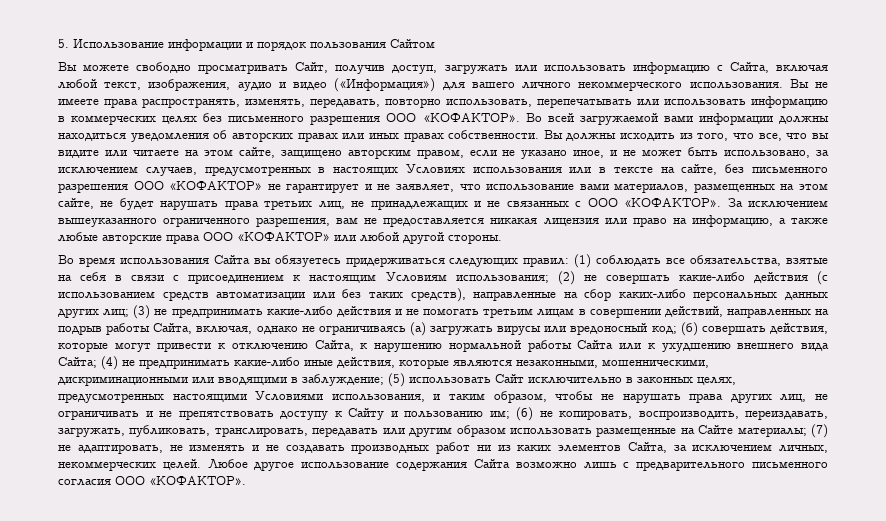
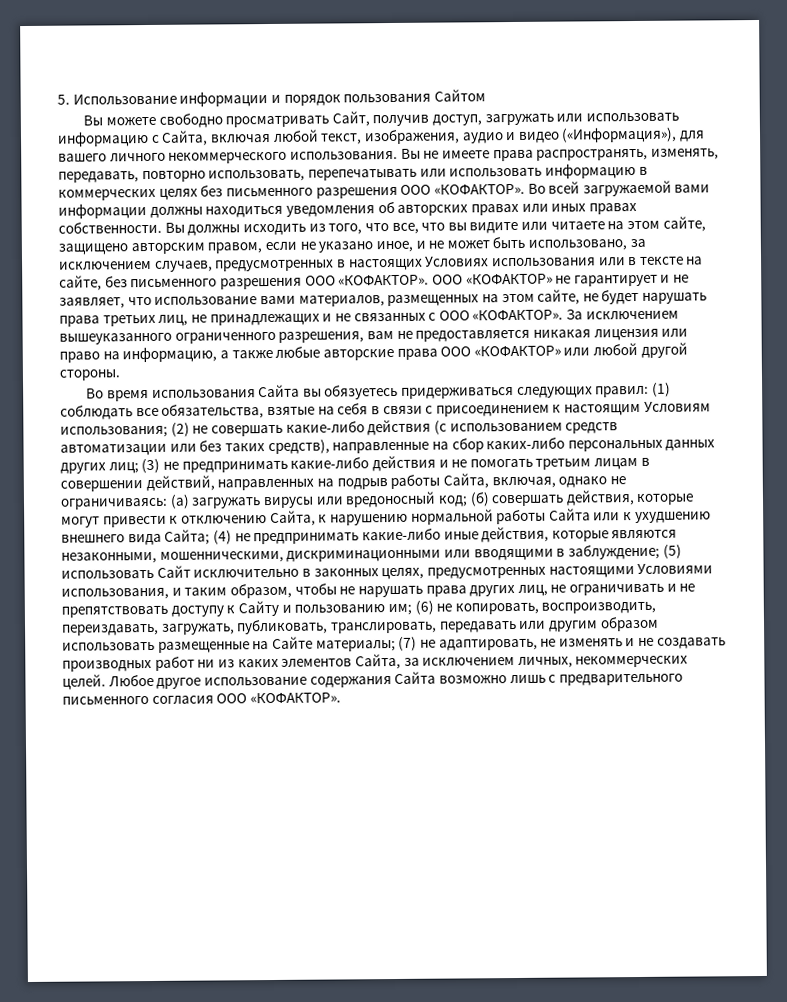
[334,78,436,92] («Информация») -> [561,126,678,143] («Информация»),
(164, 185) none -> [338,274,463,286] «КОФАКТОР». ООО
[318,325,406,335] ограничиваясь -> [60,497,168,510] ограничиваясь:

